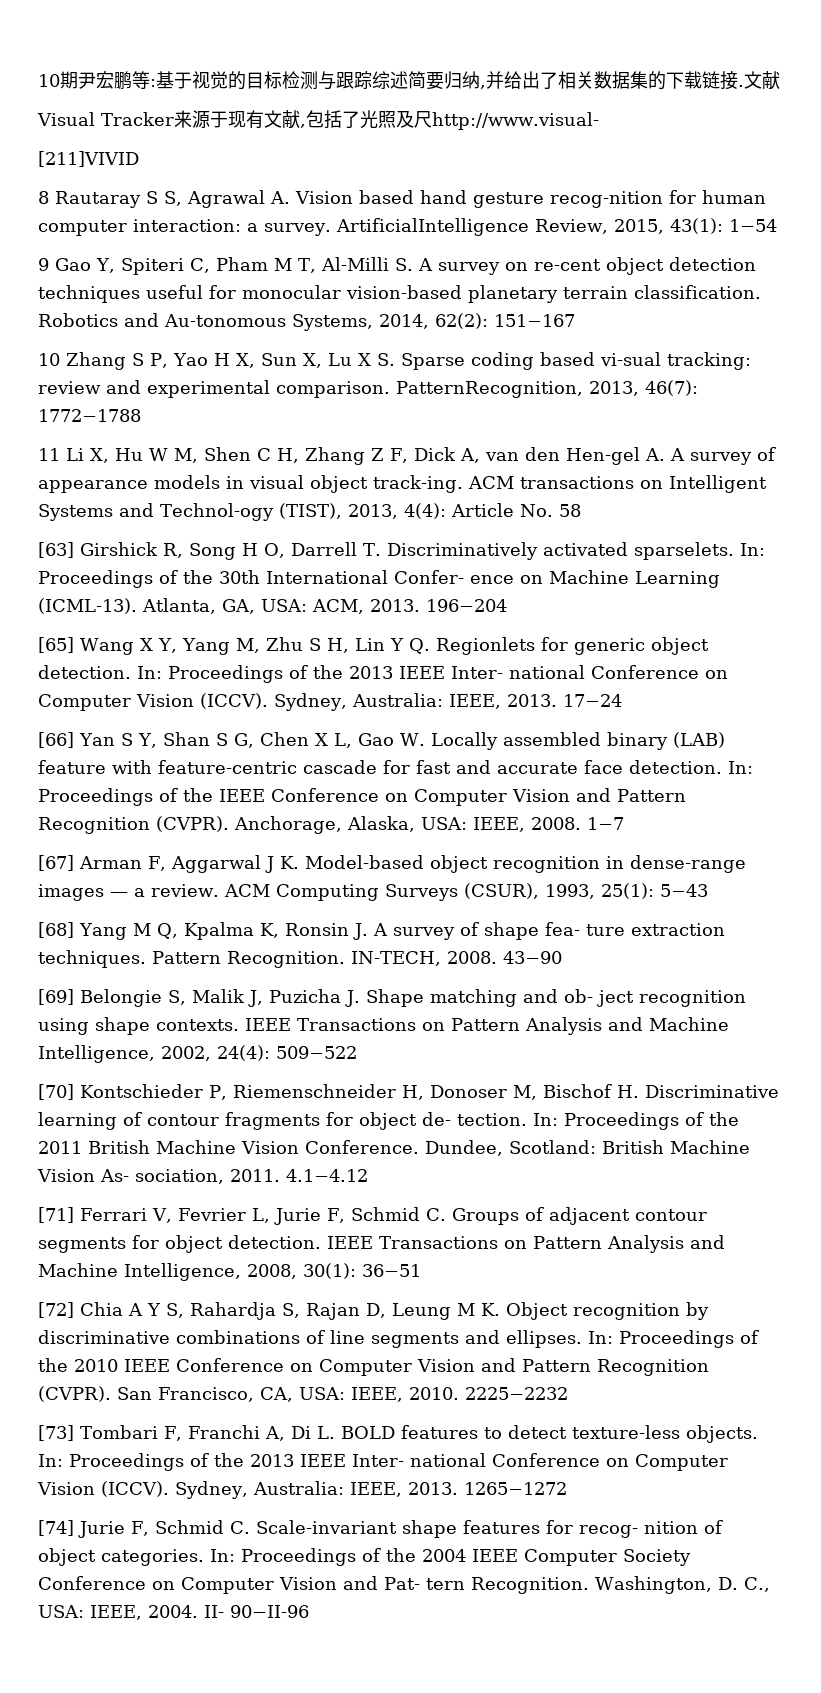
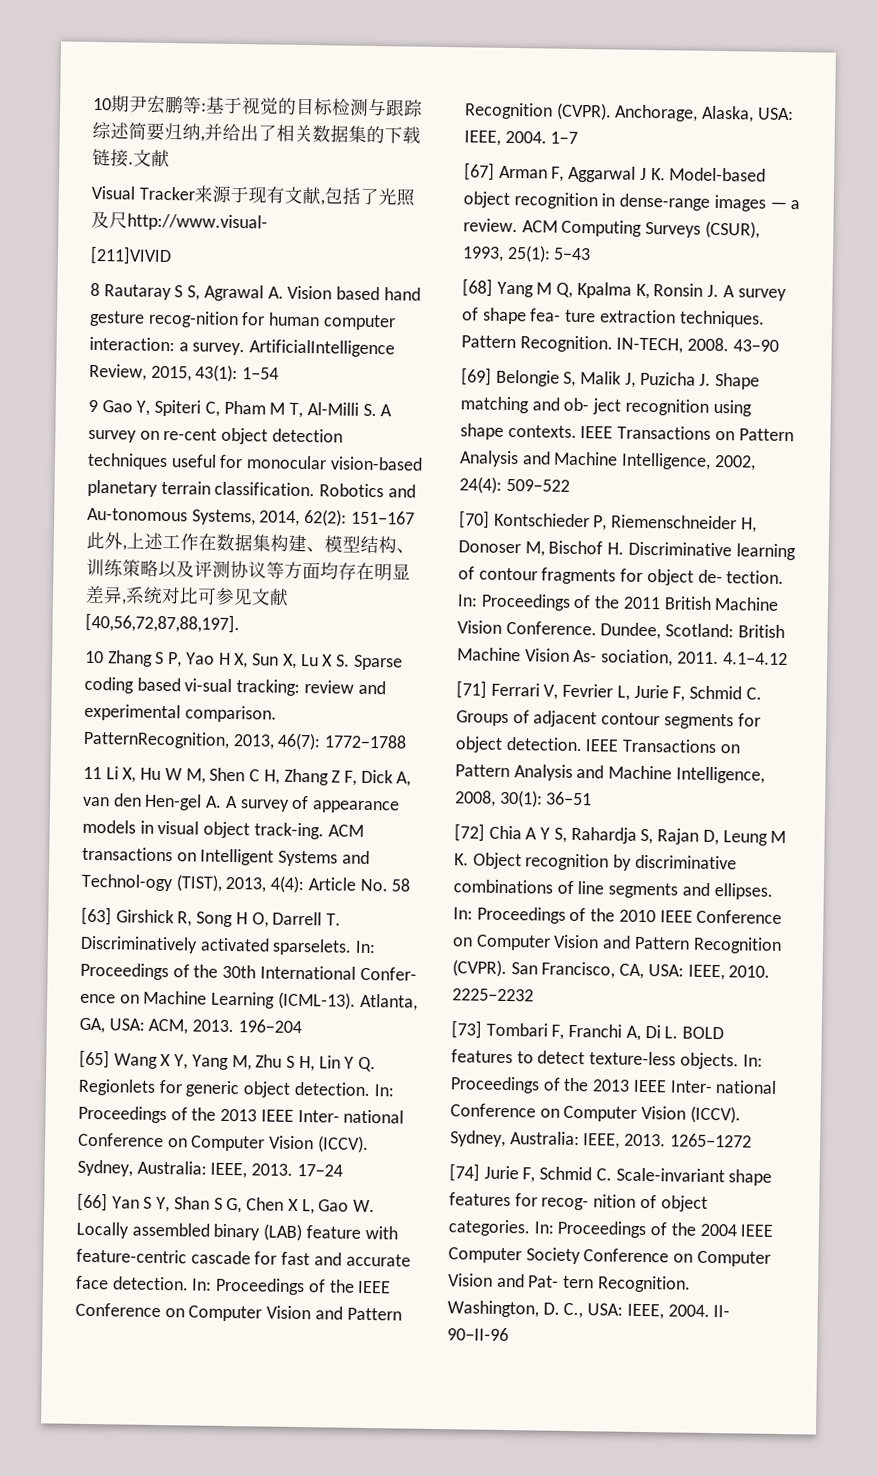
(575, 320) none -> [86,531,415,554] [86,558,411,582] [85,585,289,606] [85,612,240,634] 此外,上述工作在数据集构建、模型结构、训练策略以及评测协议等方面均存在明显差异,系统对比可参见文献[40,56,72,87,88,197].
[531,817,581,830] 2008. -> [504,130,547,144] 2004.

